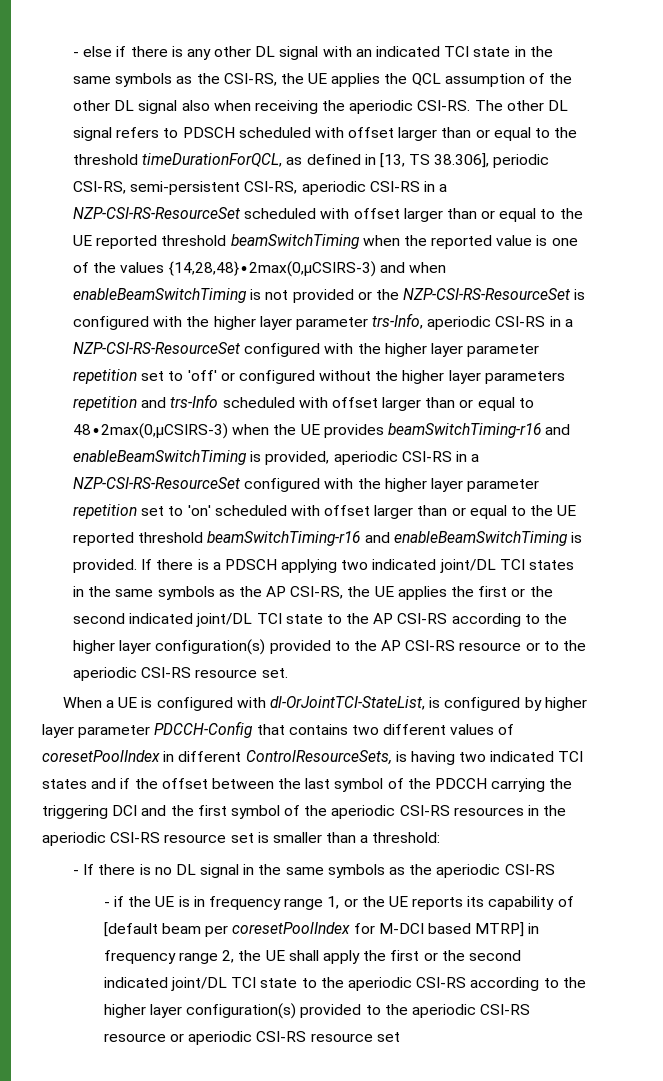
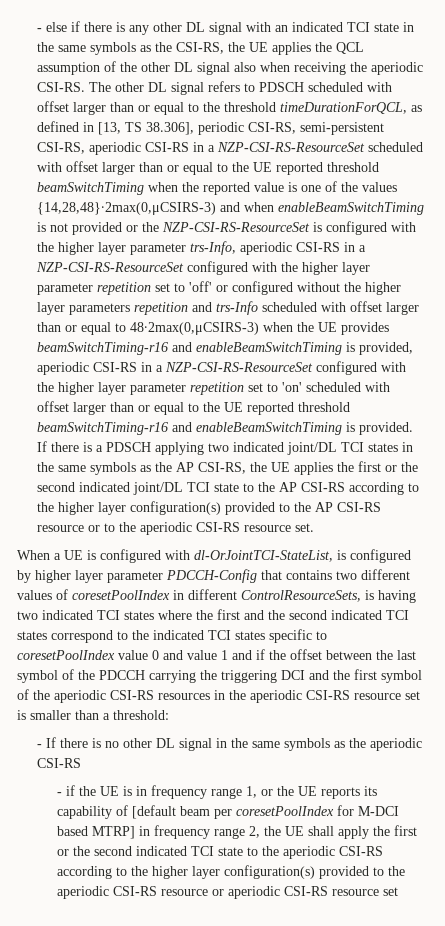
(87, 784) none -> [158,609,409,620] [17,629,327,643] [17,650,228,660] where the first and the second indicated TCI states correspond to the indicated TCI states specific to coresetPoolIndex value 0 and value 1
(172, 871) none -> [122,738,152,748] other
[171,977,228,991] joint/DL -> (187, 851) none

